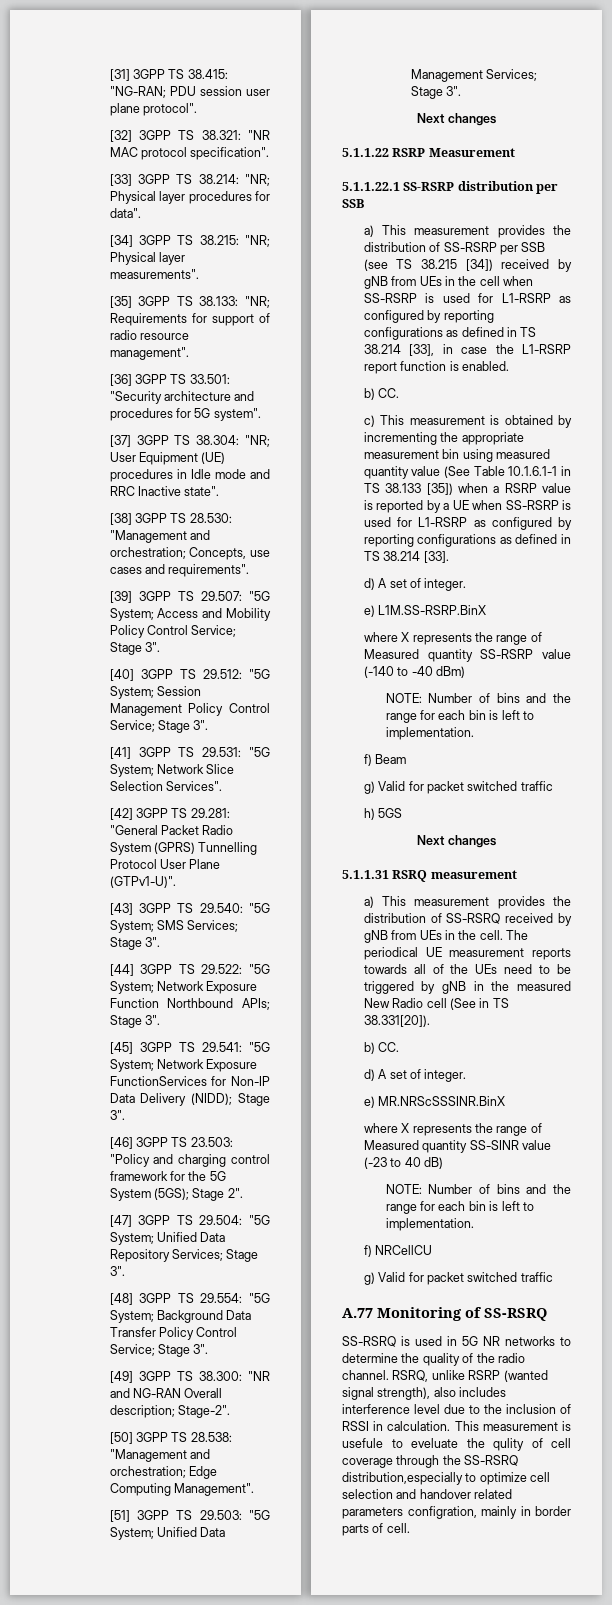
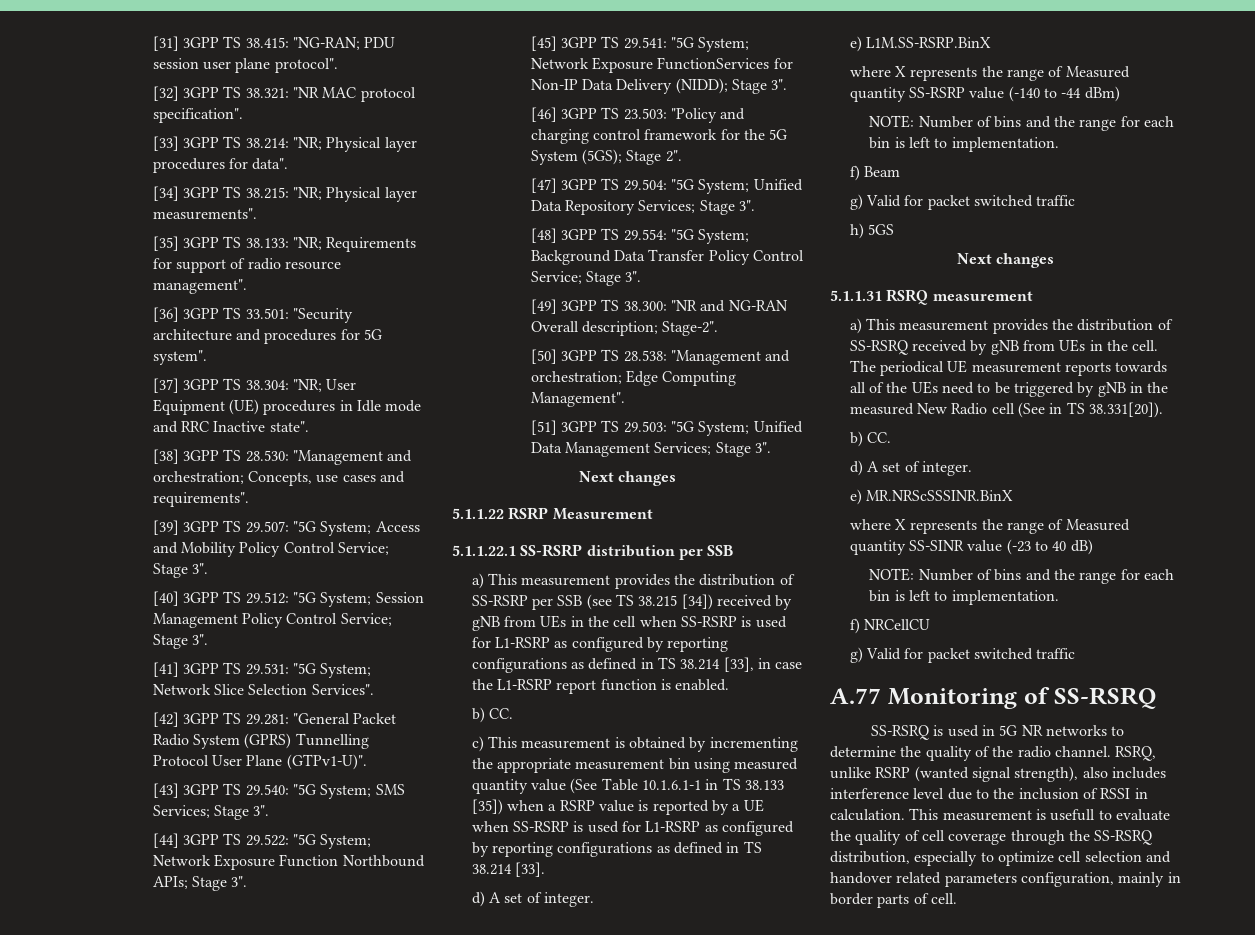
[411,666,433,676] -40 -> [1061,88,1082,98] -44
[342,1438,524,1451] usefule to eveluate the qulity -> [1050,809,1170,821] [830,830,902,845] usefull to evaluate the quality
[342,1472,463,1485] distribution,especially -> [830,851,978,866] distribution, especially
[407,1506,477,1519] configration, -> [1020,872,1114,887] configuration,

